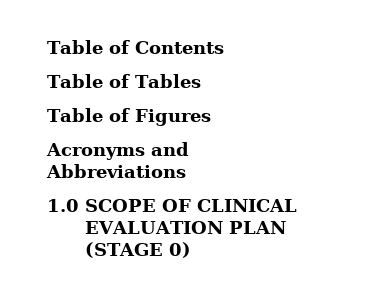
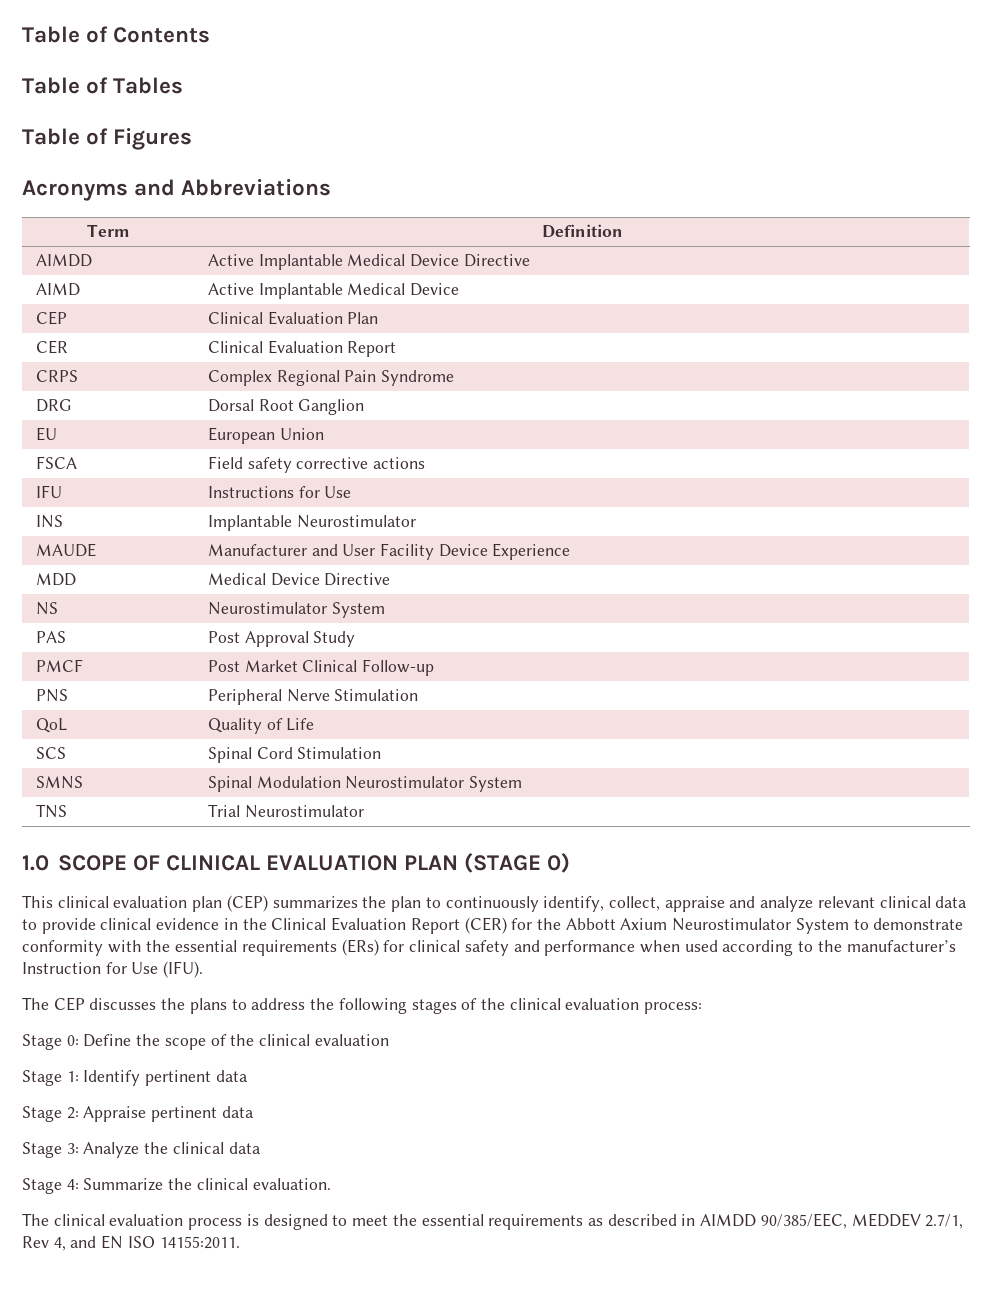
(186, 171) none -> [87,224,130,237] [541,224,623,238] [35,254,92,267] [207,254,530,270] [35,283,80,296] [207,283,460,299] [35,311,67,325] [207,311,379,325] [35,340,68,354] [207,340,397,357] [35,370,78,382] [207,370,455,386] [35,399,72,412] [207,399,365,415] [35,427,57,441] [207,427,324,444] [35,456,77,469] [207,456,426,473] [35,485,62,498] [207,486,352,498] [35,515,63,528] [207,515,416,531] [35,543,96,557] [207,543,571,560] [35,573,76,586] [207,573,391,586] [35,602,58,615] [207,602,385,618] [35,631,66,643] [207,631,356,647] [35,659,83,672] [207,659,435,676] [35,689,68,702] [207,689,419,705] [35,718,67,733] [207,718,315,734] [35,747,66,759] [207,747,382,763] [35,776,83,789] [207,776,523,792] [35,804,67,818] [207,804,364,818] // Term | Definition // AIMDD | Active Implantable Medical Device Directive // AIMD | Active Implantable Medical Device // CEP | Clinical Evaluation Plan // CER | Clinical Evaluation Report // CRPS | Complex Regional Pain Syndrome // DRG | Dorsal Root Ganglion // EU | European Union // FSCA | Field safety corrective actions // IFU | Instructions for Use // INS | Implantable Neurostimulator // MAUDE | Manufacturer and User Facility Device Experience // MDD | Medical Device Directive // NS | Neurostimulator System // PAS | Post Approval Study // PMCF | Post Market Clinical Follow-up // PNS | Peripheral Nerve Stimulation // QoL | Quality of Life // SCS | Spinal Cord Stimulation // SMNS | Spinal Modulation Neurostimulator System // TNS | Trial Neurostimulator
(192, 250) none -> [22,895,968,912] [22,917,964,934] [22,939,956,956] [22,961,204,978] [22,997,703,1014] [22,1034,389,1050] [22,1070,248,1086] [22,1106,254,1122] [22,1142,261,1158] [22,1178,331,1194] [22,1213,964,1230] [22,1235,240,1251] // This clinical evaluation plan (CEP) summarizes the plan to continuously identify, collect, appraise and analyze relevant clinical data to provide clinical evidence in the Clinical Evaluation Report (CER) for the Abbott Axium Neurostimulator System to demonstrate conformity with the essential requirements (ERs) for clinical safety and performance when used according to the manufacturer’s Instruction for Use (IFU). // The CEP discusses the plans to address the following stages of the clinical evaluation process: // Stage 0: Define the scope of the clinical evaluation // Stage 1: Identify pertinent data // Stage 2: Appraise pertinent data // Stage 3: Analyze the clinical data // Stage 4: Summarize the clinical evaluation. // The clinical evaluation process is designed to meet the essential requirements as described in AIMDD 90/385/EEC, MEDDEV 2.7/1, Rev 4, and EN ISO 14155:2011.

